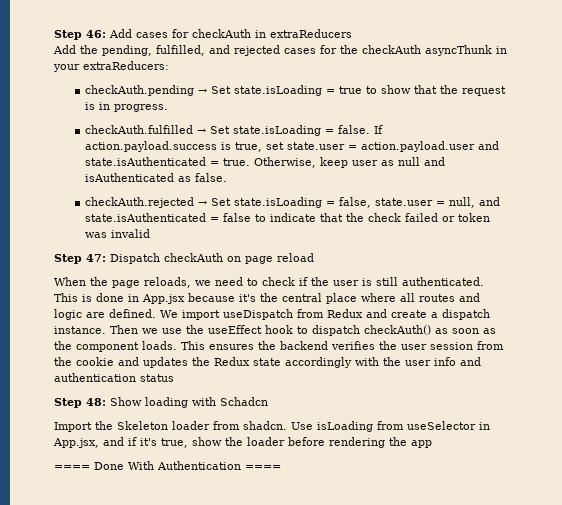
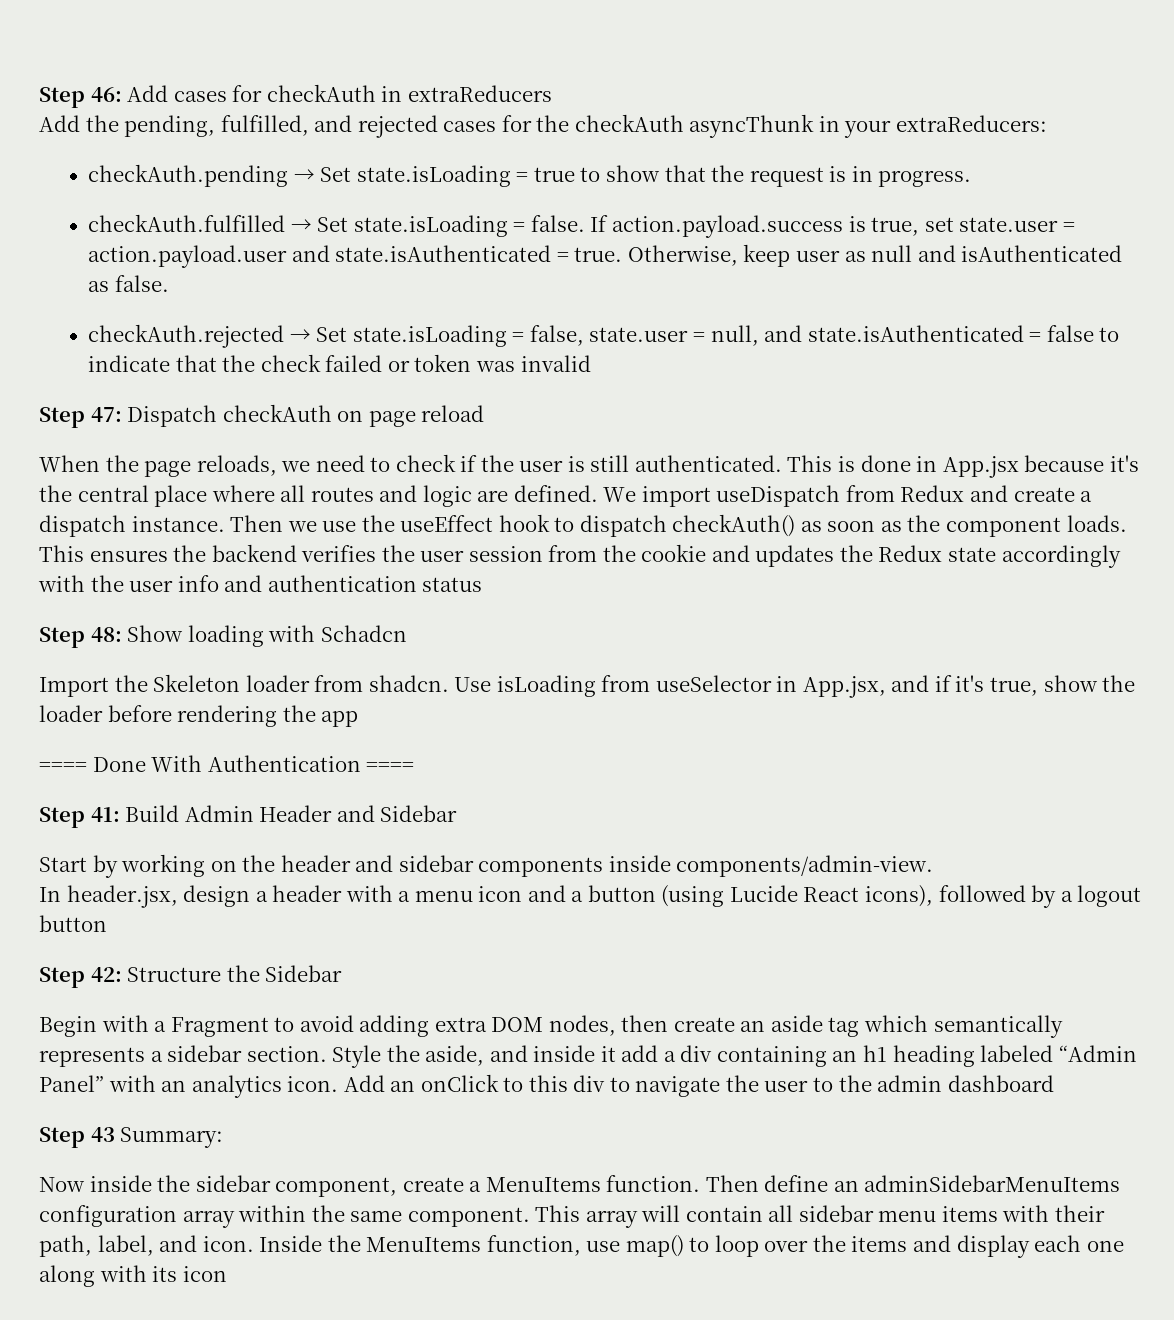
(281, 467) none -> [39,805,458,828] [39,854,934,878] [39,885,1142,908] [39,915,107,932] [39,965,343,988] [39,1015,1063,1038] [39,1045,1137,1068] [39,1074,1054,1098] [39,1127,224,1148] [39,1175,1121,1197] [39,1205,1106,1228] [39,1235,1124,1258] [39,1265,227,1287] // Step 41: Build Admin Header and Sidebar // Start by working on the header and sidebar components inside components/admin-view. // In header.jsx, design a header with a menu icon and a button (using Lucide React icons), followed by a logout button // Step 42: Structure the Sidebar // Begin with a Fragment to avoid adding extra DOM nodes, then create an aside tag which semantically represents a sidebar section. Style the aside, and inside it add a div containing an h1 heading labeled “Admin Panel” with an analytics icon. Add an onClick to this div to navigate the user to the admin dashboard // Step 43 Summary: // Now inside the sidebar component, create a MenuItems function. Then define an adminSidebarMenuItems configuration array within the same component. This array will contain all sidebar menu items with their path, label, and icon. Inside the MenuItems function, use map() to loop over the items and display each one along with its icon

